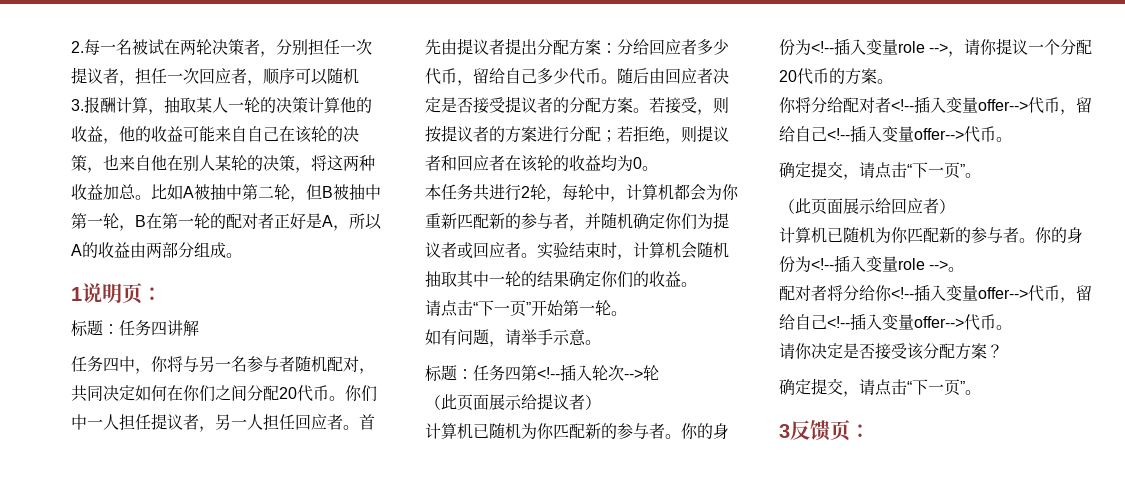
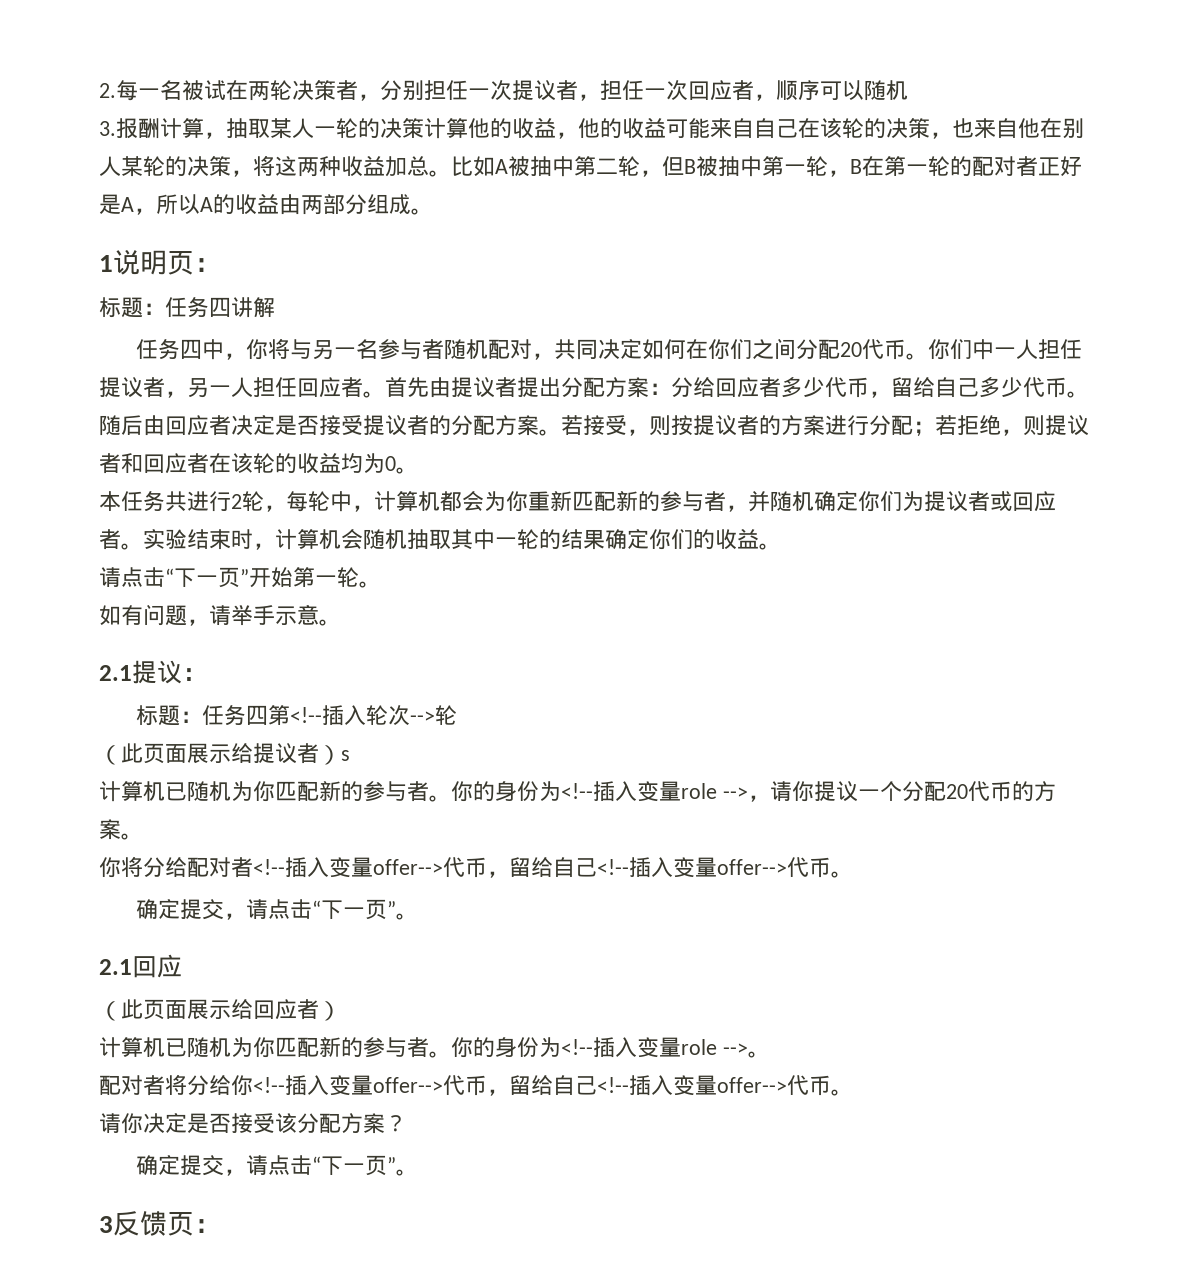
(601, 342) none -> [99,660,207,684] // 2.1提议：
(601, 402) none -> [341,750,350,761] s
(981, 175) none -> [99,954,182,978] // 2.1回应

